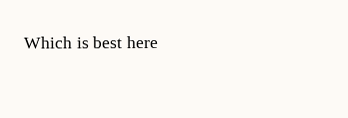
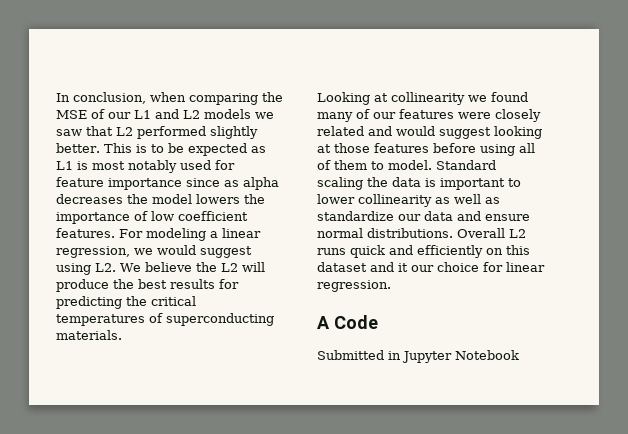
[23,36,159,49] Which is best here -> [56,92,283,105] [56,109,274,119] [56,126,258,139] [56,143,266,156] [56,160,235,173] [56,177,279,190] [56,194,265,204] [56,211,248,224] [56,228,261,241] [56,245,252,258] [56,262,265,275] [56,279,239,292] [56,296,196,309] [56,313,274,326] [56,330,122,340] [317,92,528,105] [317,109,541,122] [317,126,542,139] [317,143,535,156] [317,160,496,170] [317,177,521,190] [317,194,500,207] [317,211,530,221] [317,228,526,238] [317,245,530,258] [317,262,545,272] [317,280,391,292] [317,315,378,329] [317,350,519,363] In conclusion, when comparing the MSE of our L1 and L2 models we saw that L2 performed slightly better. This is to be expected as L1 is most notably used for feature importance since as alpha decreases the model lowers the importance of low coefficient features. For modeling a linear regression, we would suggest using L2. We believe the L2 will produce the best results for predicting the critical temperatures of superconducting materials. // Looking at collinearity we found many of our features were closely related and would suggest looking at those features before using all of them to model. Standard scaling the data is important to lower collinearity as well as standardize our data and ensure normal distributions. Overall L2 runs quick and efficiently on this dataset and it our choice for linear regression. // A Code // Submitted in Jupyter Notebook

